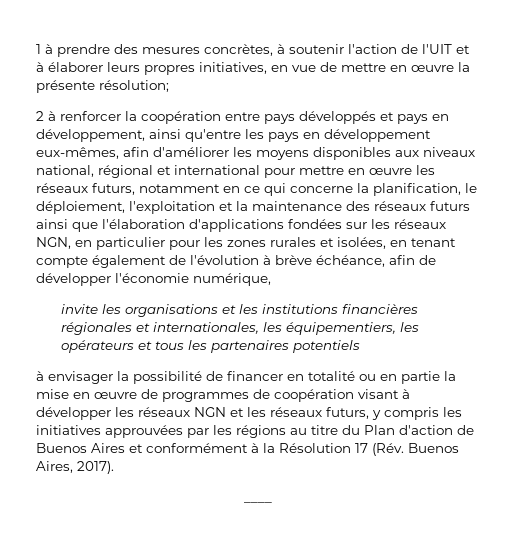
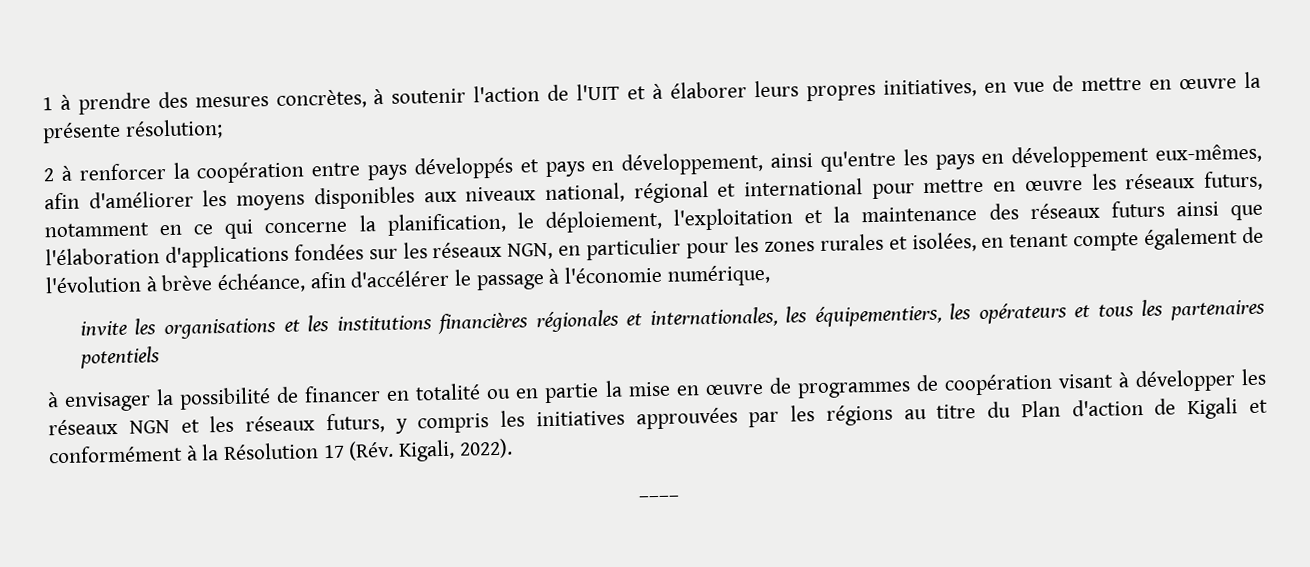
[419,255,436,265] [36,273,111,286] de développer -> [350,268,560,291] d'accélérer le passage à
[36,443,125,453] Buenos Aires -> [1187,397,1239,420] Kigali
[408,443,459,453] [36,461,114,474] Buenos Aires, 2017). -> [398,438,513,462] Kigali, 2022).

